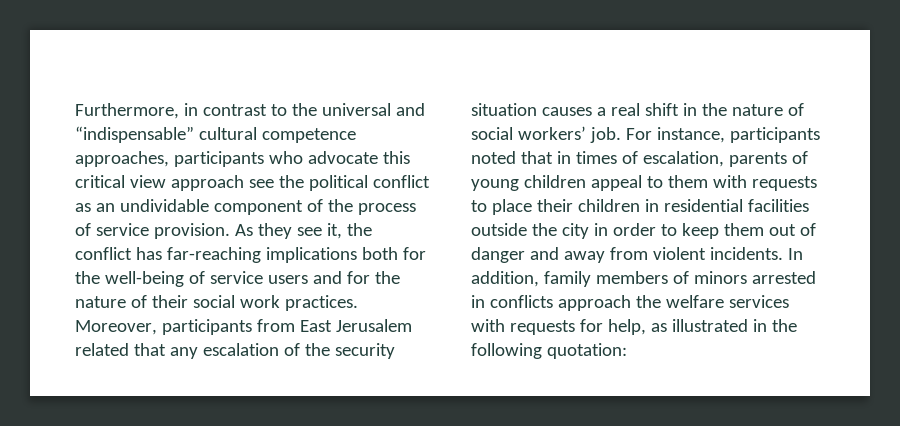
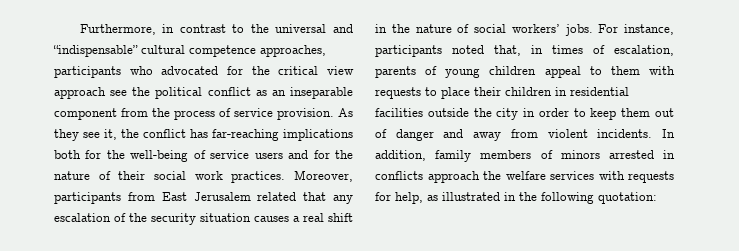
[307,151,410,164] advocate this -> [161,66,270,75] advocated for the
[119,199,323,215] undividable component of -> [290,87,353,99] [54,108,148,120] inseparable component from
[589,127,621,143] job. -> [564,24,593,36] jobs.
[520,151,553,164] that -> [494,45,521,56] that,

